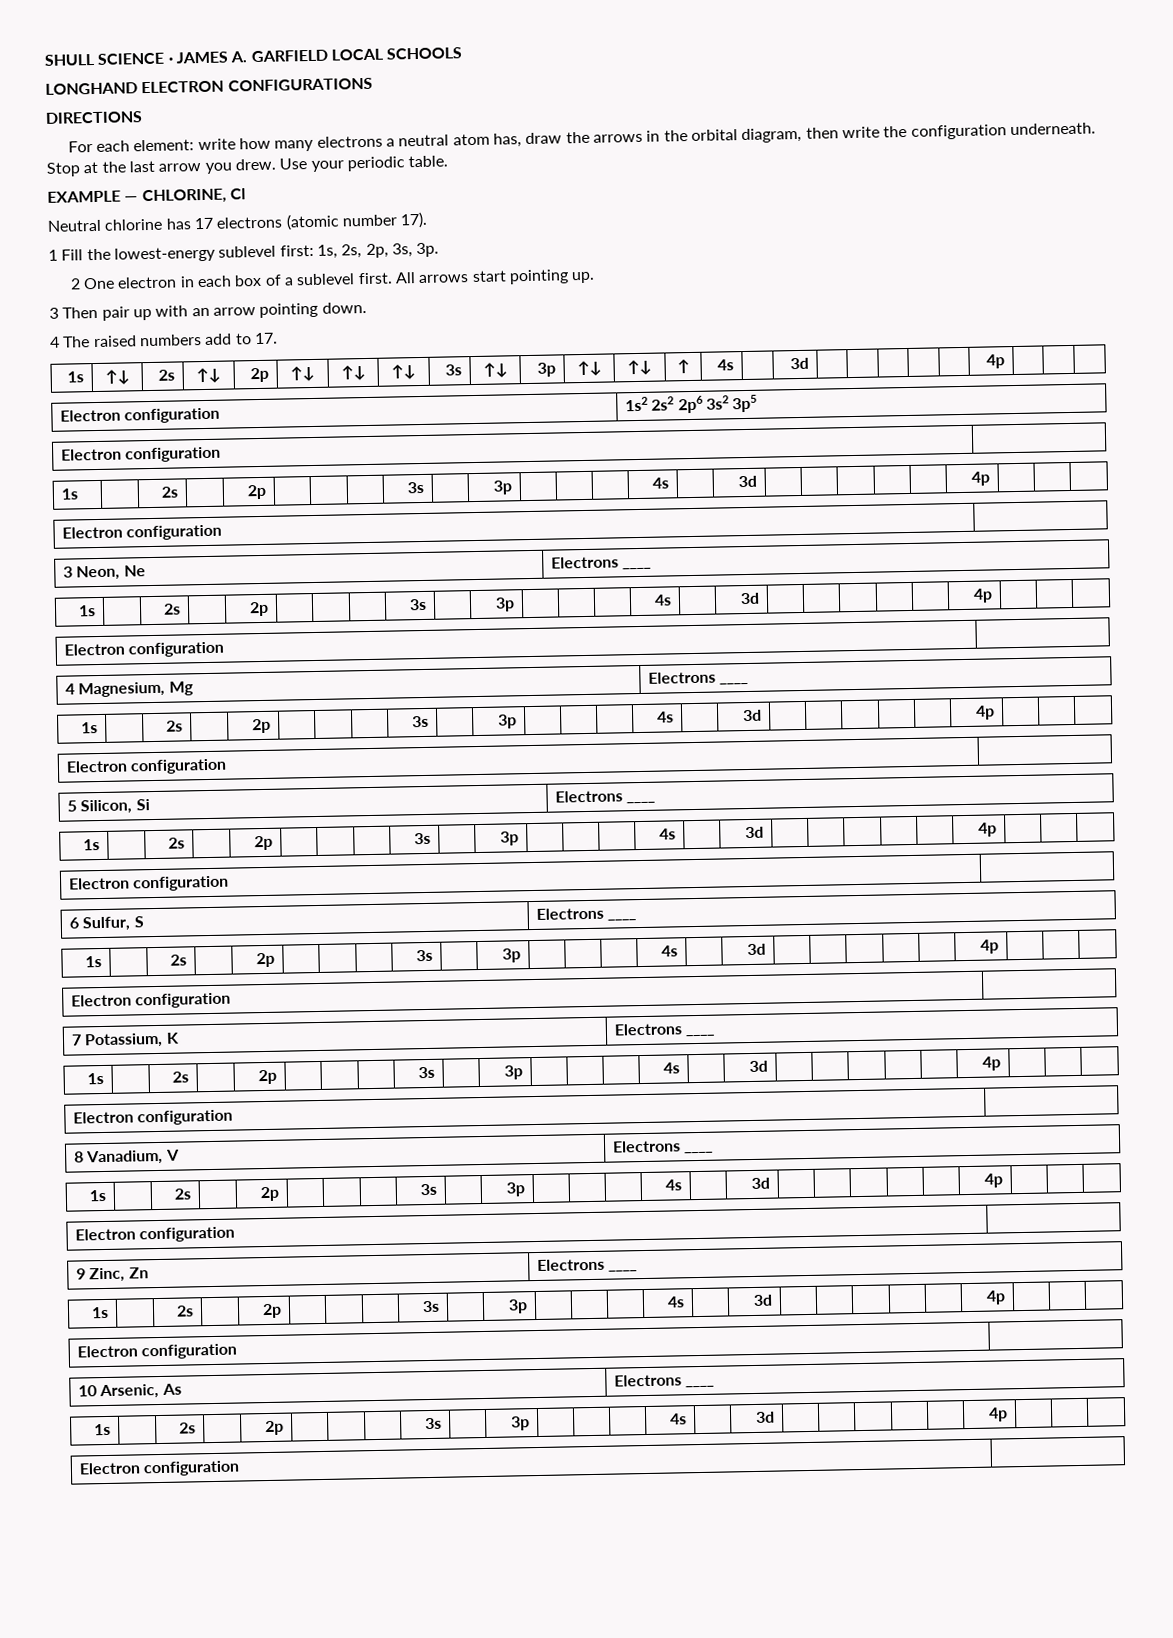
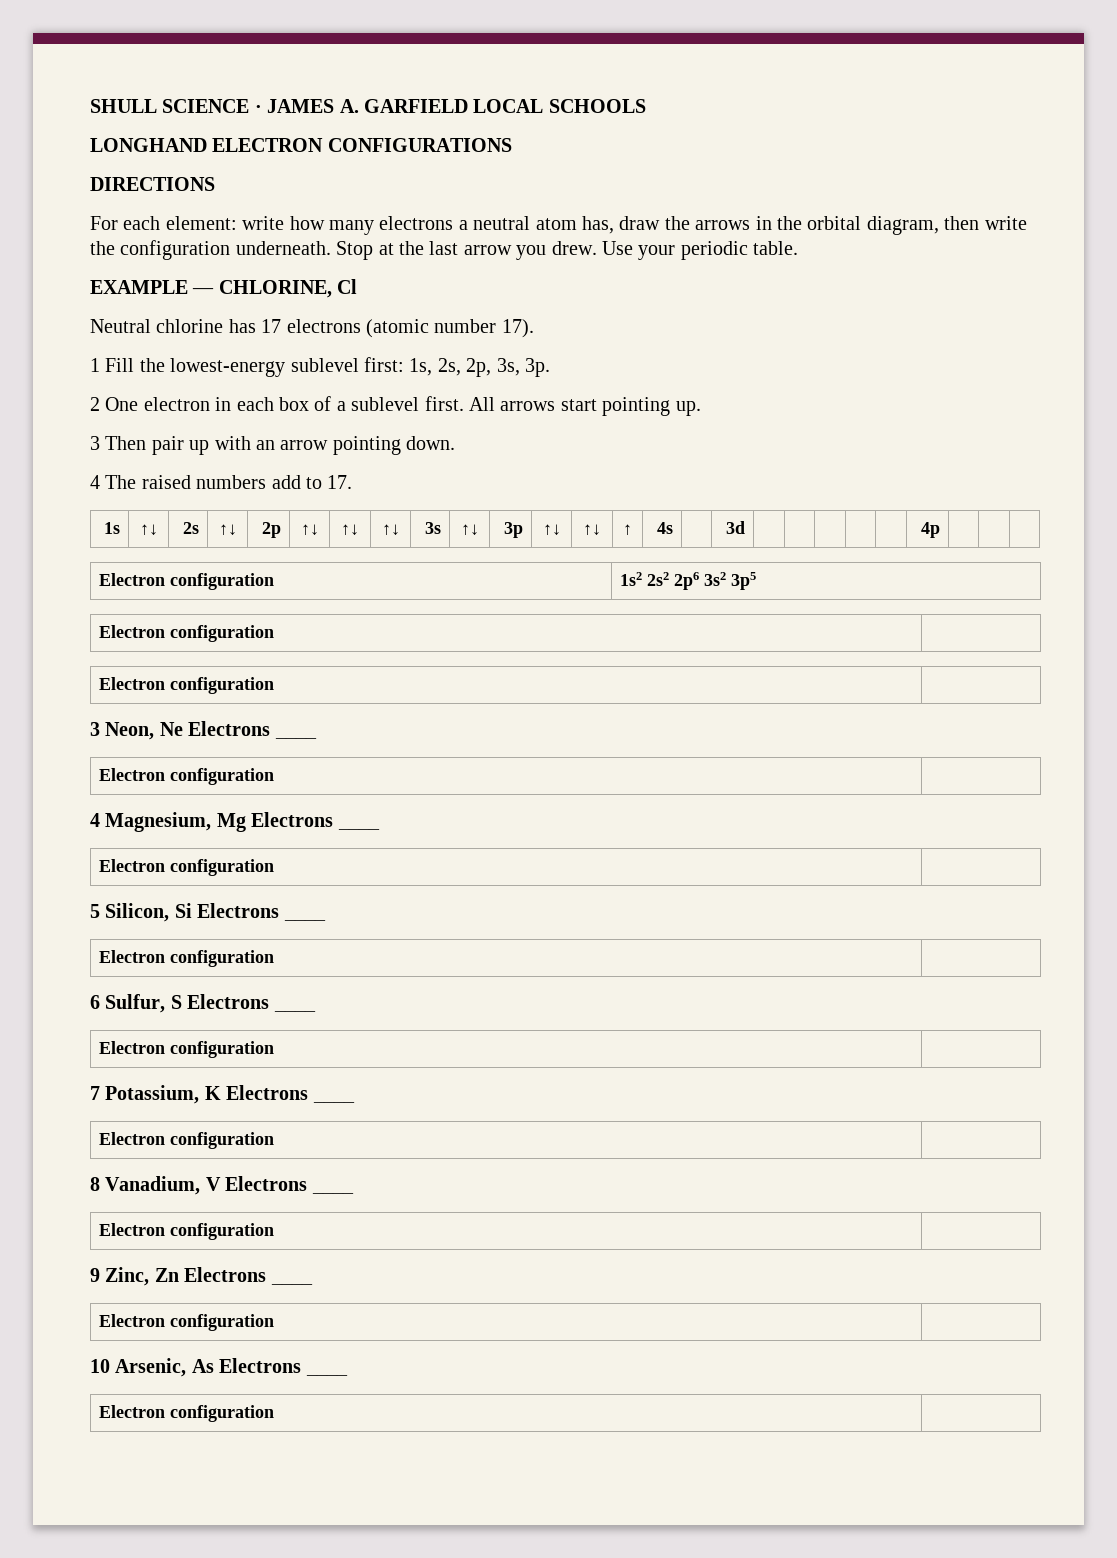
[61,488,79,500] [160,486,178,498] [246,484,267,500] [406,481,424,494] [492,480,512,495] [651,477,669,489] [737,475,757,488] [970,471,990,486] [62,524,223,541] [63,565,146,581] [551,556,652,570] [77,605,96,617] [162,603,181,615] [248,601,269,617] [408,598,427,611] [494,597,515,612] [653,594,672,606] [739,592,760,605] [972,588,993,603] [64,641,225,658] [65,681,194,698] [648,671,749,685] [80,722,98,734] [165,720,183,732] [251,718,271,734] [411,715,429,728] [497,714,517,729] [656,711,674,723] [742,709,762,722] [974,705,995,720] [66,758,228,775] [67,799,150,815] [555,790,656,804] [82,839,100,851] [167,837,185,849] [253,835,273,851] [413,832,431,845] [499,831,519,846] [658,828,676,840] [744,826,764,839] [977,822,997,837] [69,875,230,892] [69,916,144,932] [536,907,637,921] [84,955,102,968] [169,954,187,966] [255,952,275,968] [415,949,433,962] [501,948,521,963] [660,945,678,957] [746,943,766,956] [979,939,999,954] [71,992,232,1009] [71,1032,180,1049] [614,1023,716,1037] [86,1072,104,1085] [171,1071,189,1083] [257,1069,277,1085] [417,1066,435,1079] [503,1065,523,1080] [662,1062,680,1074] [748,1060,768,1073] [981,1056,1001,1071] [73,1109,234,1126] [74,1149,180,1166] [612,1140,714,1154] [88,1189,106,1202] [173,1188,191,1200] [259,1186,280,1202] [419,1183,437,1196] [505,1182,525,1197] [664,1179,682,1191] [750,1177,770,1190] [983,1173,1003,1188] [75,1226,236,1243] [76,1267,149,1283] [537,1258,638,1272] [90,1306,109,1319] [175,1305,194,1317] [261,1303,282,1319] [421,1300,440,1313] [507,1299,528,1314] [666,1296,685,1308] [752,1294,773,1307] [985,1290,1006,1305] [77,1343,238,1360] [78,1383,182,1400] [614,1374,715,1388] [93,1423,111,1436] [178,1422,196,1434] [264,1420,284,1436] [424,1417,442,1430] [510,1416,530,1431] [669,1413,687,1425] [754,1411,775,1423] [987,1407,1008,1422] 1s | | 2s | | 2p | | | | 3s | | 3p | | | | 4s | | 3d | | | | | | 4p | | | // Electron configuration | // 3 Neon, Ne | Electrons ____ // 1s | | 2s | | 2p | | | | 3s | | 3p | | | | 4s | | 3d | | | | | | 4p | | | // Electron configuration | // 4 Magnesium, Mg | Electrons ____ // 1s | | 2s | | 2p | | | | 3s | | 3p | | | | 4s | | 3d | | | | | | 4p | | | // Electron configuration | // 5 Silicon, Si | Electrons ____ // 1s | | 2s | | 2p | | | | 3s | | 3p | | | | 4s | | 3d | | | | | | 4p | | | // Electron configuration | // 6 Sulfur, S | Electrons ____ // 1s | | 2s | | 2p | | | | 3s | | 3p | | | | 4s | | 3d | | | | | | 4p | | | // Electron configuration | // 7 Potassium, K | Electrons ____ // 1s | | 2s | | 2p | | | | 3s | | 3p | | | | 4s | | 3d | | | | | | 4p | | | // Electron configuration | // 8 Vanadium, V | Electrons ____ // 1s | | 2s | | 2p | | | | 3s | | 3p | | | | 4s | | 3d | | | | | | 4p | | | // Electron configuration | // 9 Zinc, Zn | Electrons ____ // 1s | | 2s | | 2p | | | | 3s | | 3p | | | | 4s | | 3d | | | | | | 4p | | | // Electron configuration | // 10 Arsenic, As | Electrons ____ // 1s | | 2s | | 2p | | | | 3s | | 3p | | | | 4s | | 3d | | | | | | 4p | | | -> [98,677,274,694] [90,721,271,740] [274,736,317,739] [98,768,274,785] [90,812,334,832] [337,827,380,830] [98,859,274,876] [90,903,280,922] [283,918,326,921] [98,950,274,967] [90,994,270,1013] [273,1009,316,1012] [98,1041,274,1058] [90,1085,309,1104] [312,1100,355,1103] [98,1132,274,1149] [90,1176,308,1195] [311,1191,354,1194] [98,1223,274,1240] [90,1267,267,1286] [270,1282,313,1285] [98,1314,274,1331] [90,1358,302,1377] [305,1373,348,1376] Electron configuration | // 3 Neon, Ne Electrons ____ // Electron configuration | // 4 Magnesium, Mg Electrons ____ // Electron configuration | // 5 Silicon, Si Electrons ____ // Electron configuration | // 6 Sulfur, S Electrons ____ // Electron configuration | // 7 Potassium, K Electrons ____ // Electron configuration | // 8 Vanadium, V Electrons ____ // Electron configuration | // 9 Zinc, Zn Electrons ____ // Electron configuration | // 10 Arsenic, As Electrons ____

